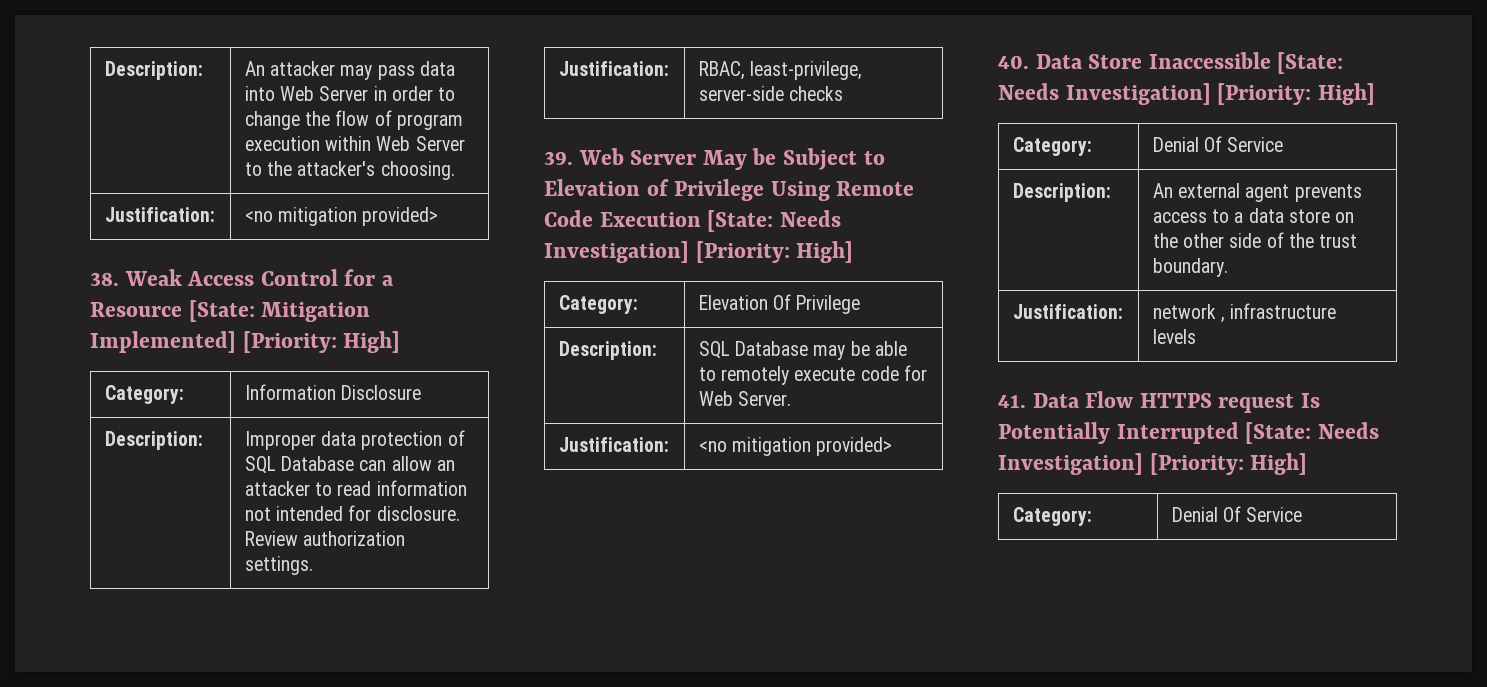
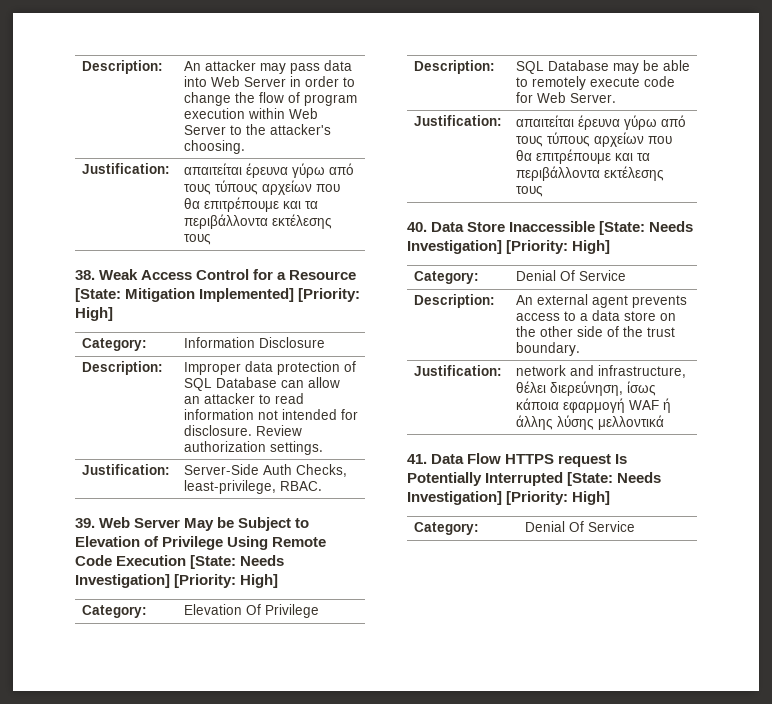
[244,207,439,226] <no mitigation provided> -> [183,163,354,178] [183,180,340,195] [183,197,318,212] [183,214,332,229] [183,234,211,245] απαιτείται έρευνα γύρω από τους τύπους αρχείων που θα επιτρέπουμε και τα περιβάλλοντα εκτέλεσης τους
[698,61,862,80] [698,86,843,101] RBAC, least-privilege, server-side checks -> [183,464,347,477] [183,480,322,494] Server-Side Auth Checks, least-privilege, RBAC.
[698,437,893,456] <no mitigation provided> -> [515,115,686,130] [515,132,672,147] [515,149,650,164] [515,166,664,181] [515,186,543,197] απαιτείται έρευνα γύρω από τους τύπους αρχείων που θα επιτρέπουμε και τα περιβάλλοντα εκτέλεσης τους
[1220,303,1337,323] [1152,329,1196,344] , infrastructure levels -> [569,365,686,378] [515,381,656,396] [515,398,671,413] [515,415,664,430] and infrastructure, θέλει διερεύνηση, ίσως κάποια εφαρμογή WAF ή άλλης λύσης μελλοντικά

